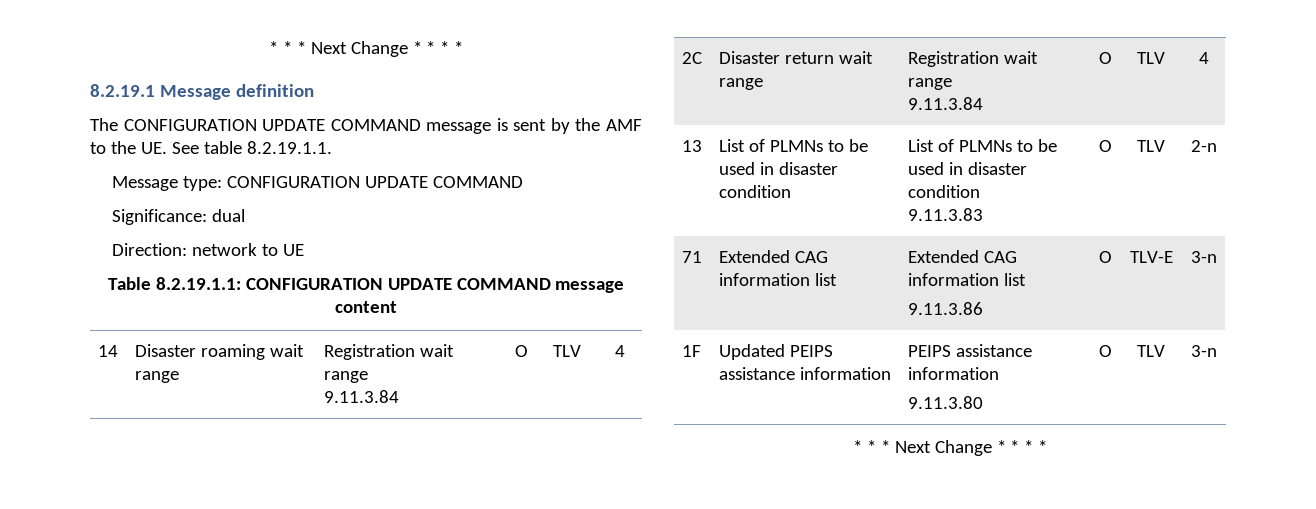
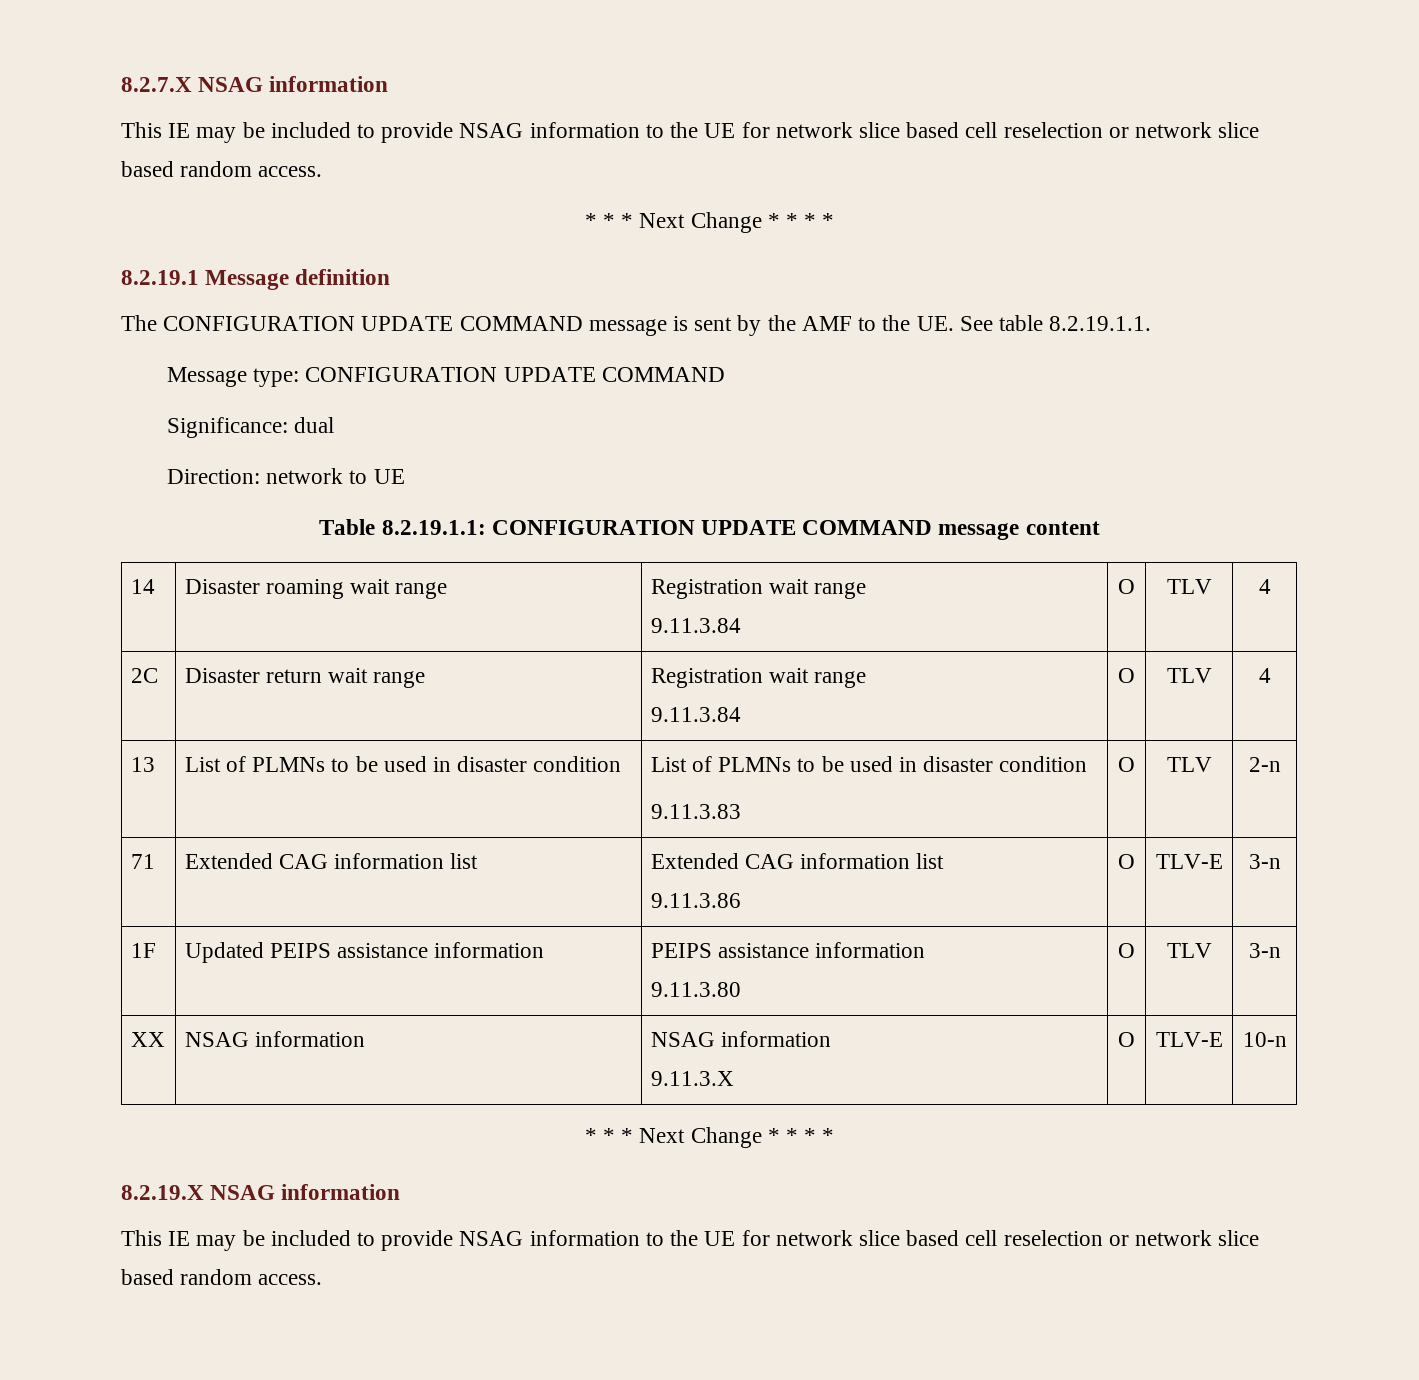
(268, 47) none -> [121,76,389,92] [121,122,1260,143] [121,161,323,177] 8.2.7.X NSAG information // This IE may be included to provide NSAG information to the UE for network slice based cell reselection or network slice based random access. //
[852,440,1048,456] // * * * Next Change * * * * -> [130,1032,165,1047] [184,1031,365,1047] [650,1031,831,1047] [650,1071,734,1086] [1118,1032,1135,1047] [1155,1032,1223,1047] [1242,1032,1287,1047] [584,1127,835,1148] [121,1184,401,1200] [121,1230,1260,1251] [121,1269,323,1285] // XX | NSAG information | NSAG information // 9.11.3.X | O | TLV-E | 10-n // * * * Next Change * * * * // 8.2.19.X NSAG information // This IE may be included to provide NSAG information to the UE for network slice based cell reselection or network slice based random access.

